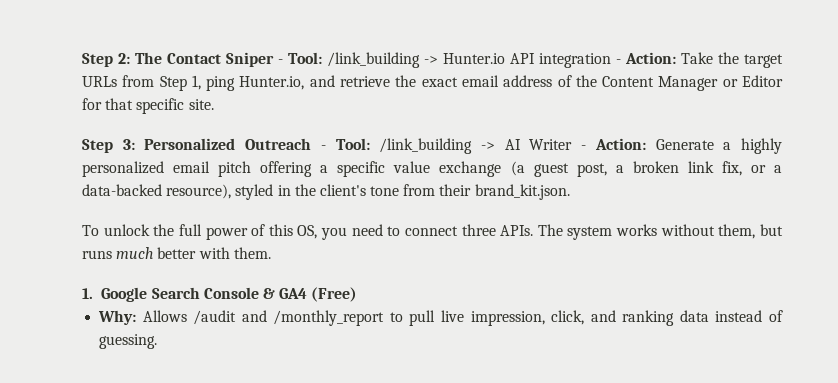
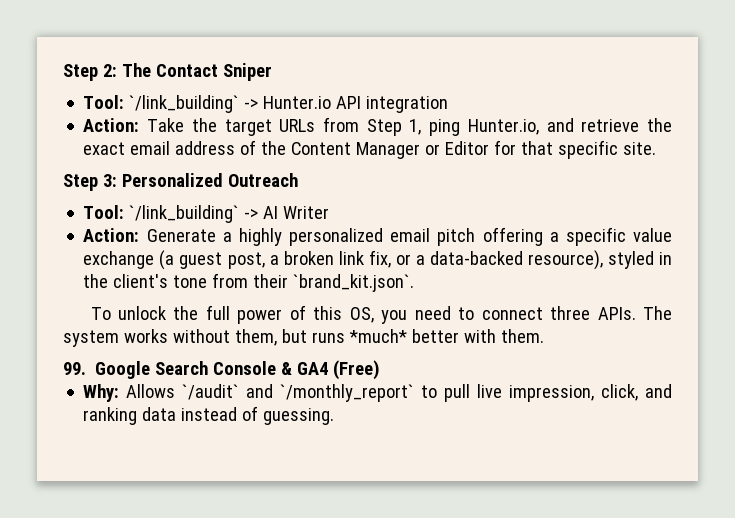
[278,52,420,68] - Tool: /link_building -> [83,95,240,113] // Tool: `/link_building`
[616,59,621,64] - -> (449, 104) //
[320,138,473,154] - Tool: /link_building -> [83,205,240,223] // Tool: `/link_building`
[581,145,587,150] - -> (330, 212) //
[474,184,570,200] brand_kit.json. -> [293,274,415,292] `brand_kit.json`.
[116,247,154,259] much -> [348,329,407,343] *much*
[82,288,93,299] 1. -> [63,362,86,375] 99.
[193,310,385,326] /audit and /monthly_report -> [182,384,415,402] `/audit` and `/monthly_report`

